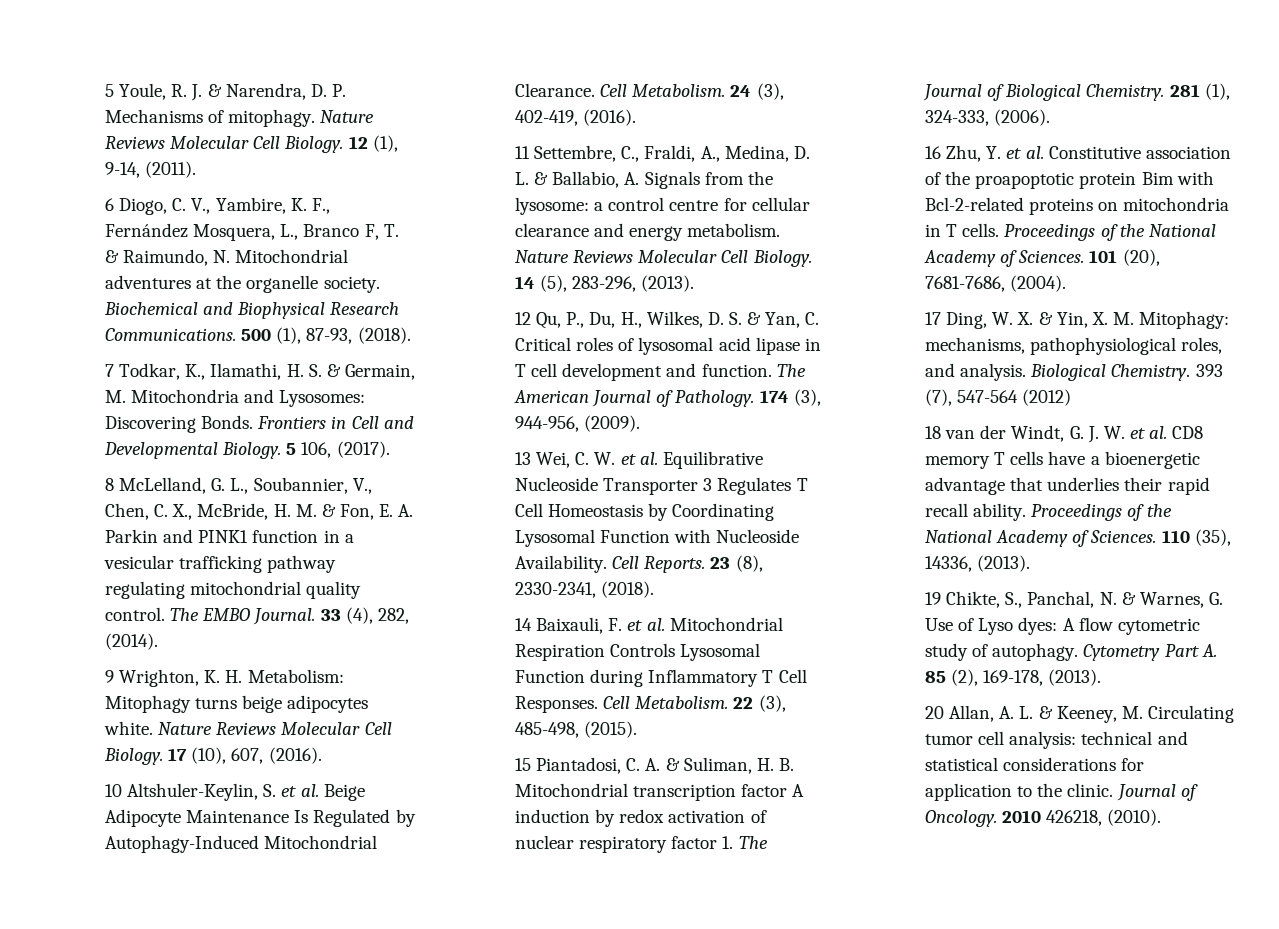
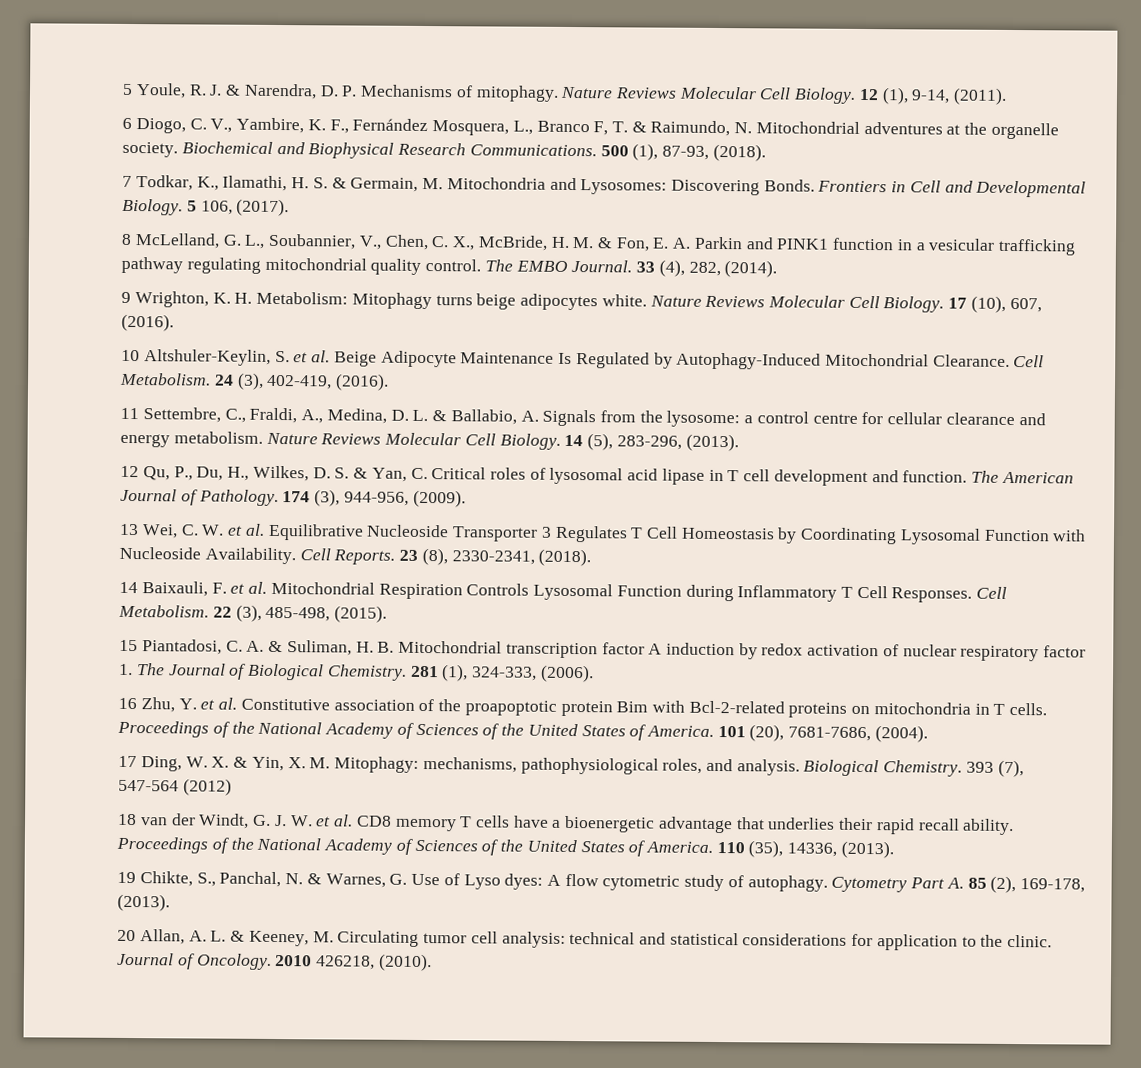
[1018,250,1085,263] Sciences. -> [415,723,714,741] Sciences of the United States of America.
[1090,530,1157,543] Sciences. -> [414,839,713,857] Sciences of the United States of America.

